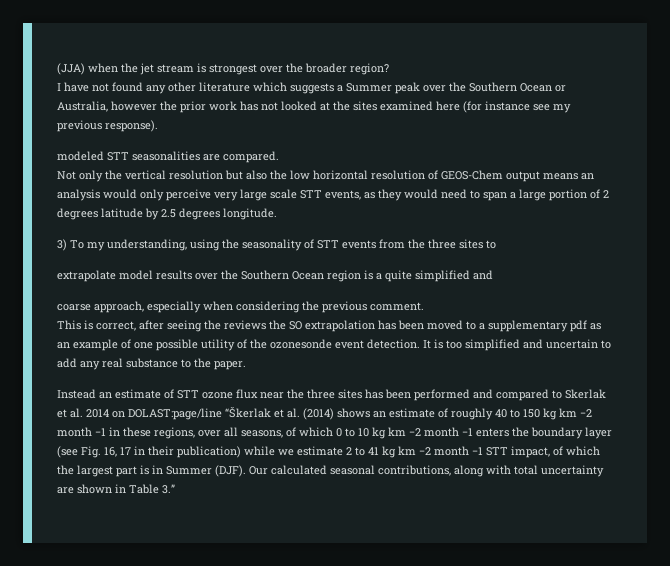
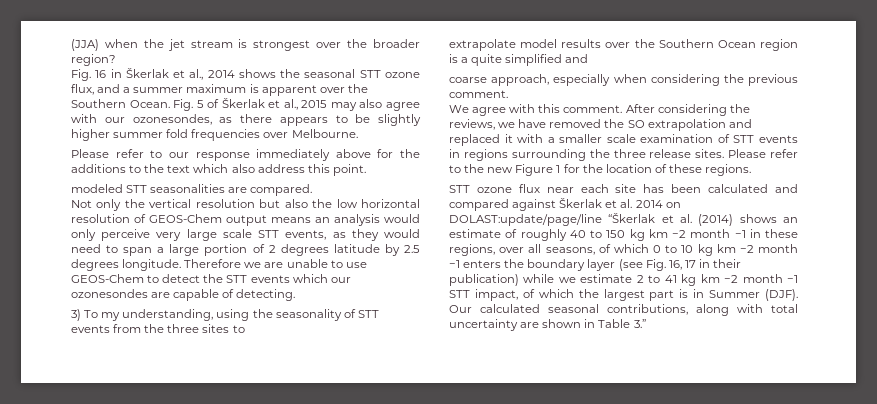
[57,82,566,94] [57,101,571,113] [57,120,158,132] I have not found any other literature which suggests a Summer peak over the Southern Ocean or Australia, however the prior work has not looked at the sites examined here (for instance see my previous response). -> [71,68,420,81] [71,84,368,96] [71,98,420,111] [71,114,421,126] [71,129,358,141] [71,149,420,161] [71,164,366,176] Fig. 16 in Škerlak et al., 2014 shows the seasonal STT ozone flux, and a summer maximum is apparent over the Southern Ocean. Fig. 5 of Škerlak et al., 2015 may also agree with our ozonesondes, as there appears to be slightly higher summer fold frequencies over Melbourne. // Please refer to our response immediately above for the additions to the text which also address this point.
(277, 214) none -> [184,259,367,268] [71,274,351,283] [71,289,296,301] Therefore we are unable to use GEOS-Chem to detect the STT events which our ozonesondes are capable of detecting.
[57,320,601,332] [57,339,611,351] [57,358,246,370] [57,389,174,399] This is correct, after seeing the reviews the SO extrapolation has been moved to a supplementary pdf as an example of one possible utility of the ozonesonde event detection. It is too simplified and uncertain to add any real substance to the paper. // Instead an estimate of -> [449,104,750,116] [449,119,752,131] [449,134,798,146] [449,149,798,161] [449,164,752,176] We agree with this comment. After considering the reviews, we have removed the SO extrapolation and replaced it with a smaller scale examination of STT events in regions surrounding the three release sites. Please refer to the new Figure 1 for the location of these regions. //
[287,389,470,401] the three sites has been performed -> [580,184,769,193] each site has been calculated
[552,389,606,399] to Skerlak -> [512,198,603,211] against Škerlak
[128,408,222,420] DOLAST:page/line -> [449,214,602,226] DOLAST:update/page/line

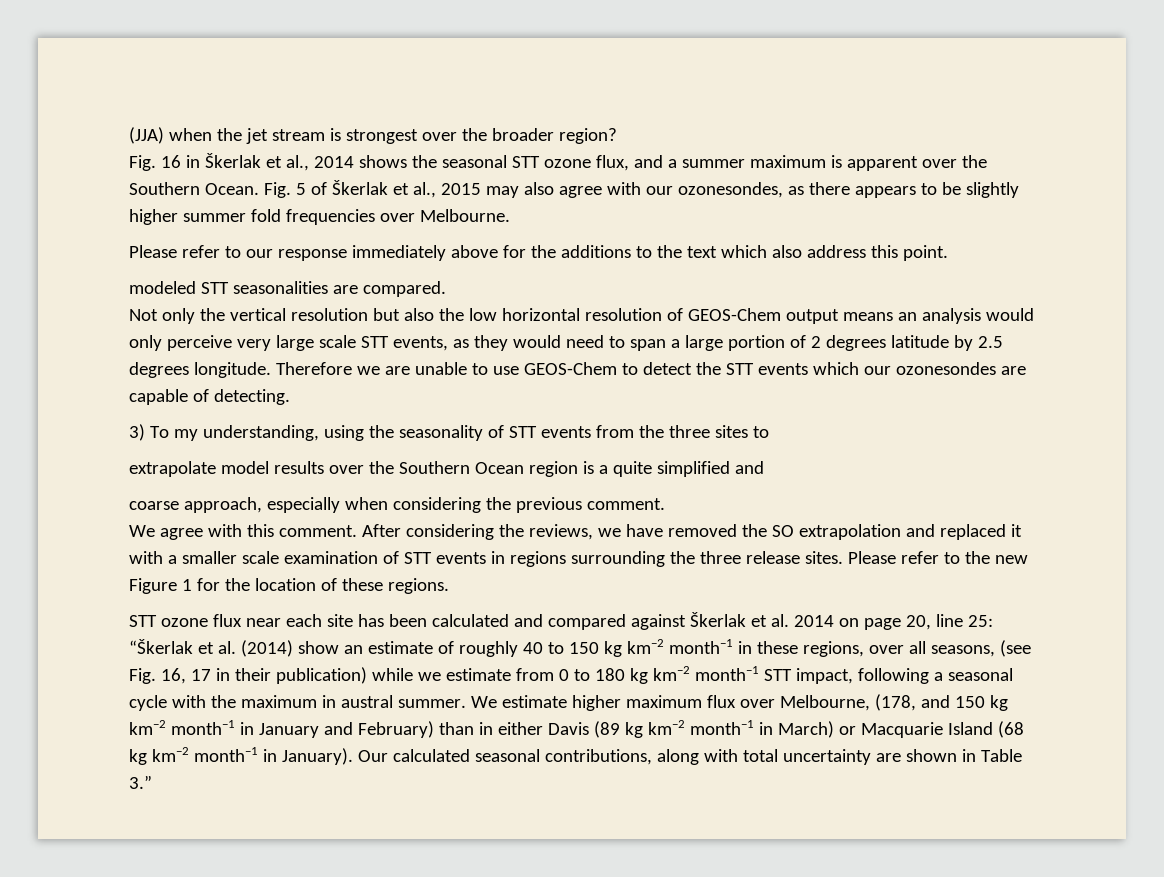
[449,214,602,226] DOLAST:update/page/line -> [863,614,993,630] page 20, line 25:
[739,214,777,223] shows -> [297,641,339,654] show
[648,229,746,238] km −2 month −1 -> [626,639,733,654] km−2 month−1
[598,244,798,256] [449,259,616,271] of which 0 to 10 kg km −2 month −1 enters the boundary layer -> (995, 651) none
[636,274,798,286] [449,289,798,301] 2 to 41 kg km −2 month −1 STT impact, of which the largest part is in Summer (DJF). -> [515,666,1013,684] [129,694,1008,711] [129,720,1024,738] [129,747,353,765] from 0 to 180 kg km−2 month−1 STT impact, following a seasonal cycle with the maximum in austral summer. We estimate higher maximum flux over Melbourne, (178, and 150 kg km−2 month−1 in January and February) than in either Davis (89 kg km−2 month−1 in March) or Macquarie Island (68 kg km−2 month−1 in January).

